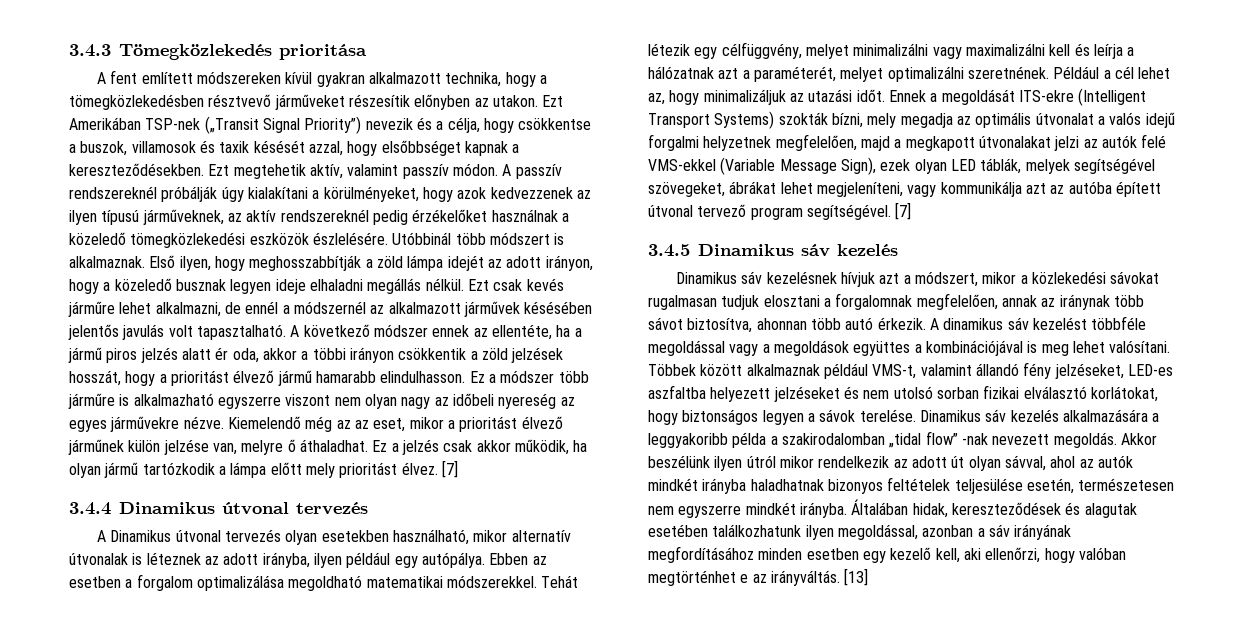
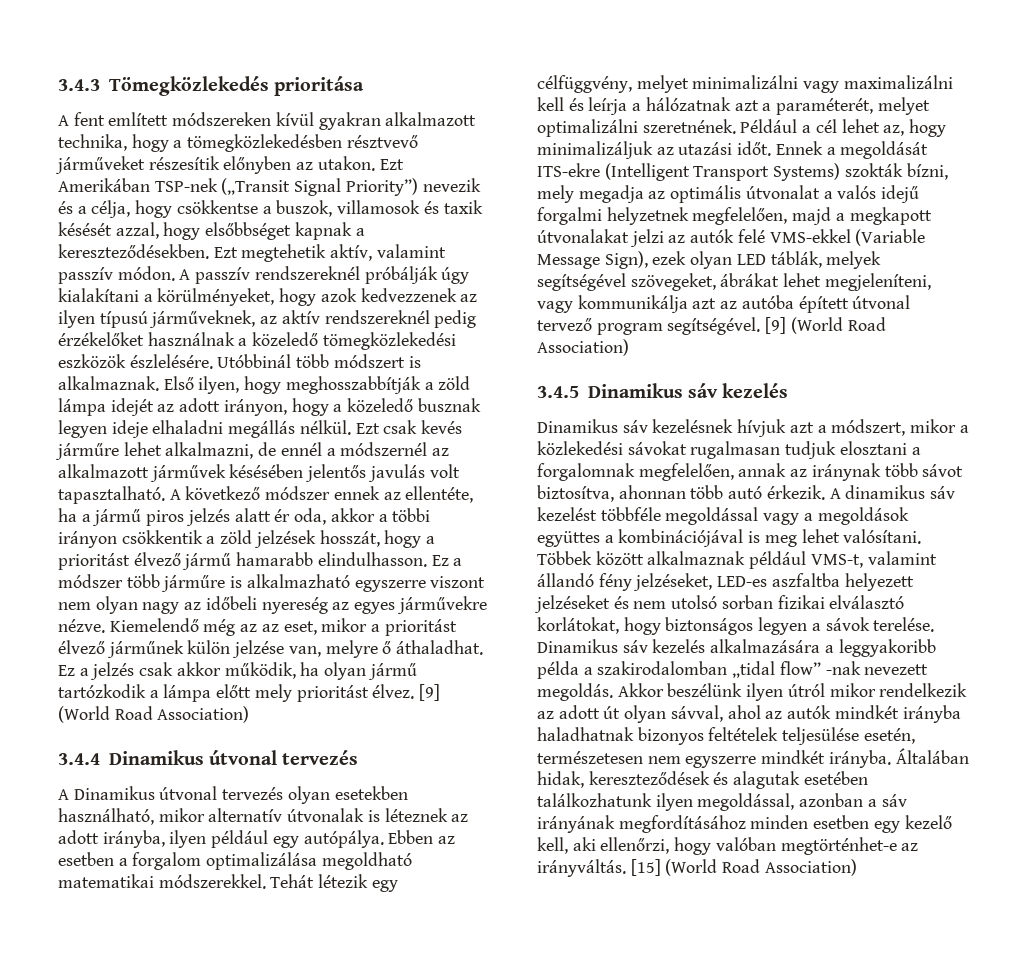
[441,460,458,478] [7] -> [419,684,441,701] [58,706,250,723] [9] (World Road Association)
[895,202,912,220] [7] -> [765,317,886,334] [537,339,629,356] [9] (World Road Association)
[648,568,869,586] megtörténhet e az irányváltás. [13] -> [780,837,919,855] [537,859,857,877] megtörténhet-e az irányváltás. [15] (World Road Association)

